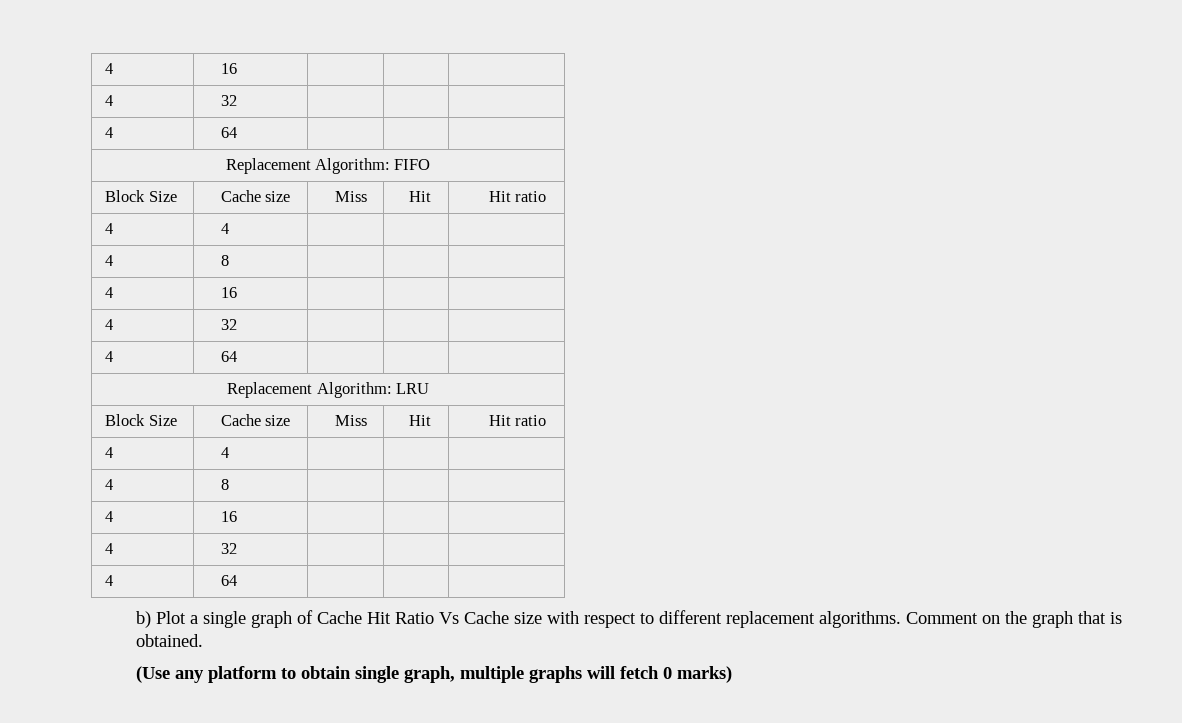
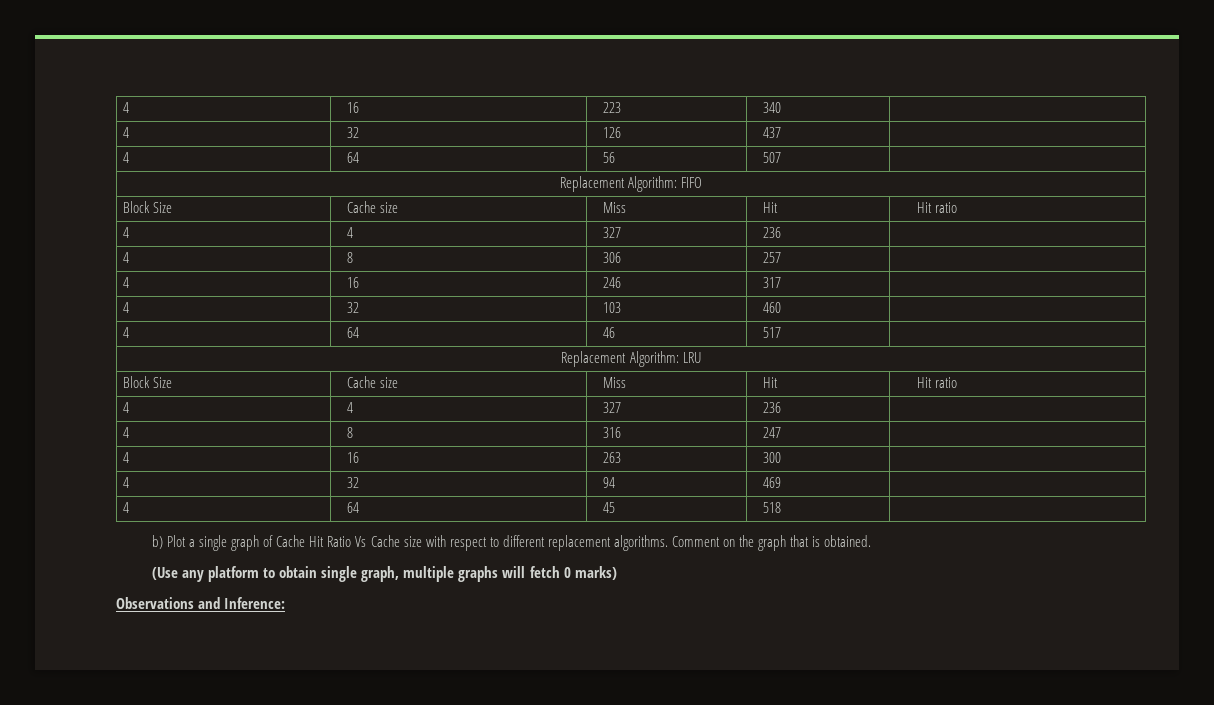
[105,63,114,74] [220,63,237,74] [105,95,114,106] [220,95,237,106] [105,127,114,138] [220,127,237,138] 4 | 16 | | | // 4 | 32 | | | // 4 | 64 | | -> [122,102,129,113] [347,102,360,113] [603,102,622,113] [763,102,782,113] [122,127,129,138] [347,127,360,138] [603,127,622,138] [763,127,782,138] [122,152,129,163] [347,152,360,163] [603,152,616,163] [763,152,782,163] 4 | 16 | 223 | 340 | // 4 | 32 | 126 | 437 | // 4 | 64 | 56 | 507
[105,255,114,266] [220,255,229,266] [105,287,114,298] [220,287,237,298] [105,319,114,330] [220,319,237,330] [105,351,114,362] [220,351,237,362] | | // 4 | 8 | | | // 4 | 16 | | | // 4 | 32 | | | // 4 | 64 | | -> [603,227,622,238] [763,227,782,238] [122,252,129,263] [347,252,354,263] [603,252,622,263] [763,252,782,263] [122,277,129,288] [347,277,360,288] [603,277,622,288] [763,277,782,288] [122,302,129,313] [347,302,360,313] [603,302,622,313] [763,302,782,313] [122,327,129,338] [347,327,360,338] [603,327,616,338] [763,327,782,338] 327 | 236 | // 4 | 8 | 306 | 257 | // 4 | 16 | 246 | 317 | // 4 | 32 | 103 | 460 | // 4 | 64 | 46 | 517
[105,479,114,490] [220,479,229,490] [105,511,114,522] [220,511,237,522] [105,543,114,554] [220,543,237,554] [105,575,114,586] [220,575,237,586] | | // 4 | 8 | | | // 4 | 16 | | | // 4 | 32 | | | // 4 | 64 | | -> [603,402,622,413] [763,402,782,413] [122,427,129,438] [347,427,354,438] [603,427,622,438] [763,427,782,438] [122,452,129,463] [347,452,360,463] [603,452,622,463] [763,452,782,463] [122,477,129,488] [347,477,360,488] [603,477,616,488] [763,477,782,488] [122,502,129,513] [347,502,360,513] [603,502,616,513] [763,502,782,513] 327 | 236 | // 4 | 8 | 316 | 247 | // 4 | 16 | 263 | 300 | // 4 | 32 | 94 | 469 | // 4 | 64 | 45 | 518
(733, 674) none -> [116,597,286,609] // Observations and Inference:

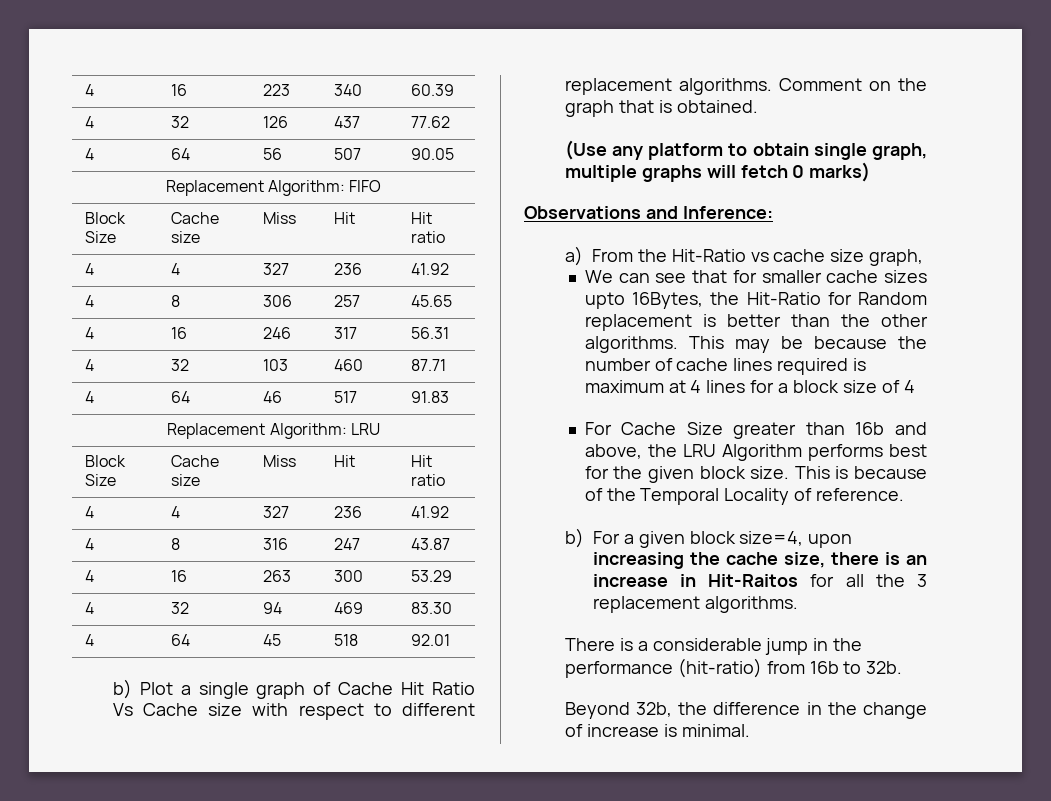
(782, 107) none -> [411,84,455,96] 60.39
(782, 132) none -> [411,116,451,128] 77.62
(782, 157) none -> [411,148,455,160] 90.05
(782, 232) none -> [411,263,450,275] 41.92
(782, 257) none -> [411,295,453,307] 45.65
(782, 282) none -> [411,327,450,339] 56.31
(782, 307) none -> [411,359,447,371] 87.71
(782, 332) none -> [411,391,450,403] 91.83
(782, 407) none -> [411,506,450,518] 41.92
(782, 432) none -> [411,538,451,550] 43.87
(782, 457) none -> [411,570,453,582] 53.29
(782, 482) none -> [411,602,453,614] 83.30
(782, 507) none -> [411,634,451,646] 92.01
(286, 603) none -> [564,246,924,266] [584,270,927,283] [584,292,927,309] [584,314,928,331] [584,336,927,353] [584,358,867,375] [584,380,915,393] [584,422,927,439] [584,444,927,461] [584,466,927,483] [584,488,905,505] [564,528,853,548] [592,552,927,569] [592,574,928,587] [592,596,798,613] [564,638,863,655] [564,658,903,678] [564,702,927,719] [564,724,750,737] // a) From the Hit-Ratio vs cache size graph, // We can see that for smaller cache sizes upto 16Bytes, the Hit-Ratio for Random replacement is better than the other algorithms. This may be because the number of cache lines required is maximum at 4 lines for a block size of 4 // For Cache Size greater than 16b and above, the LRU Algorithm performs best for the given block size. This is because of the Temporal Locality of reference. // b) For a given block size=4, upon increasing the cache size, there is an increase in Hit-Raitos for all the 3 replacement algorithms. // There is a considerable jump in the performance (hit-ratio) from 16b to 32b. // Beyond 32b, the difference in the change of increase is minimal.

